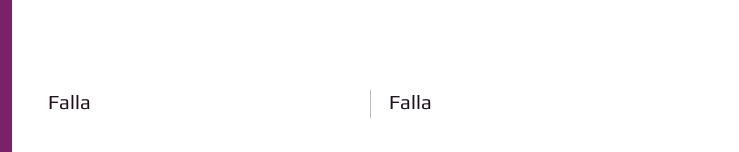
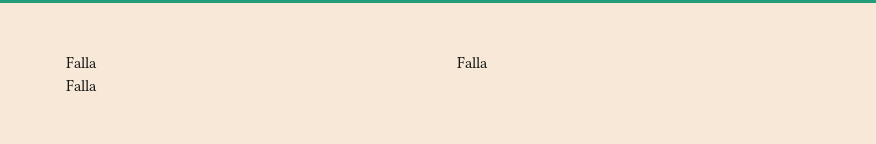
[48,95,91,110] [389,95,432,110] Falla // Falla -> [66,56,97,68] [66,79,97,91] [457,56,488,68] Falla // Falla // Falla

